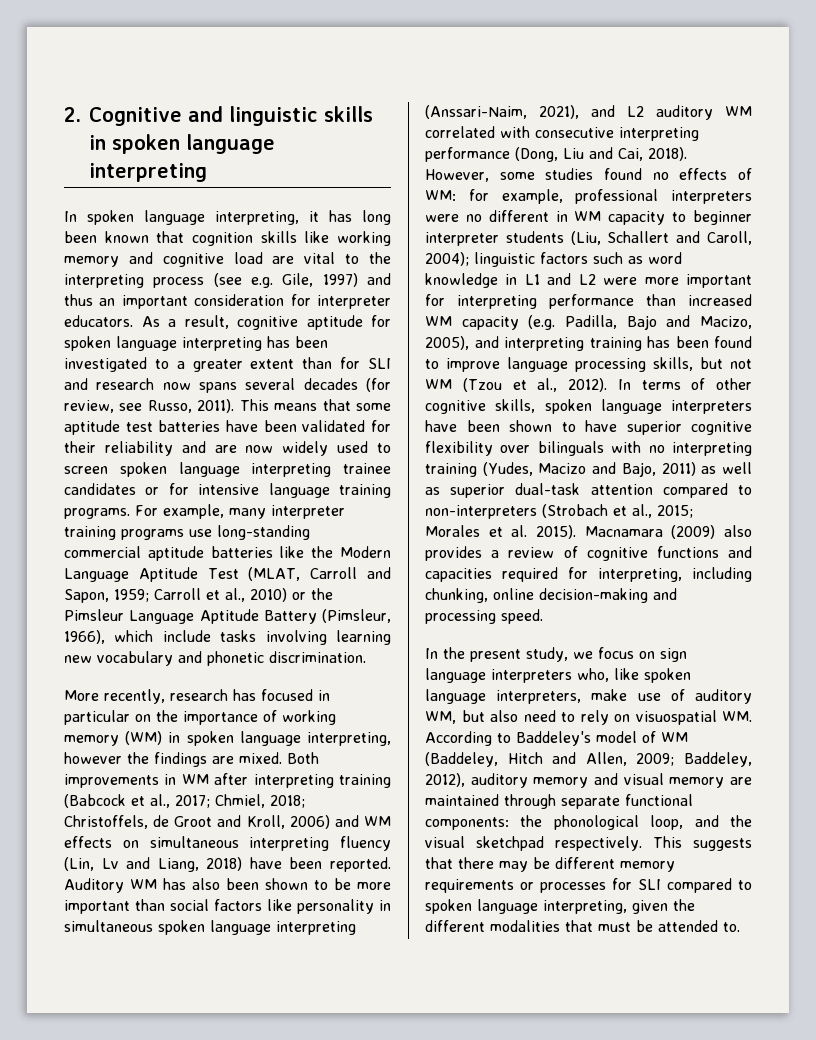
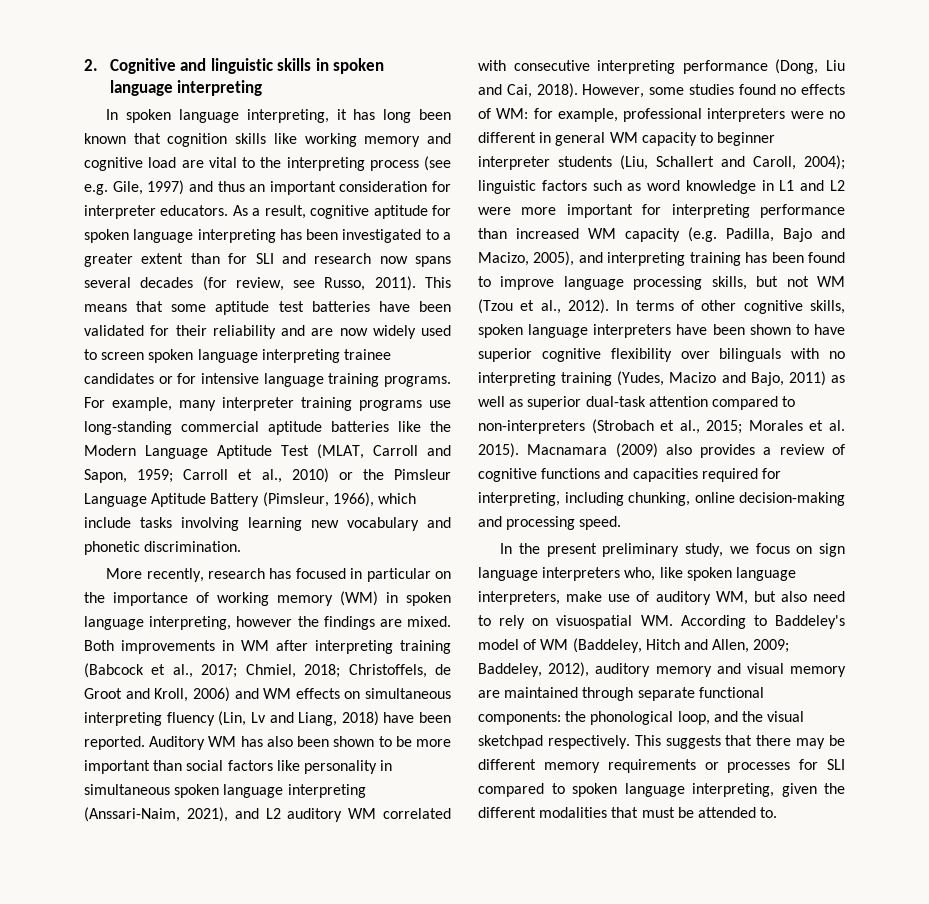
(568, 216) none -> [555,132,606,146] general
(521, 655) none -> [602,543,680,557] preliminary

